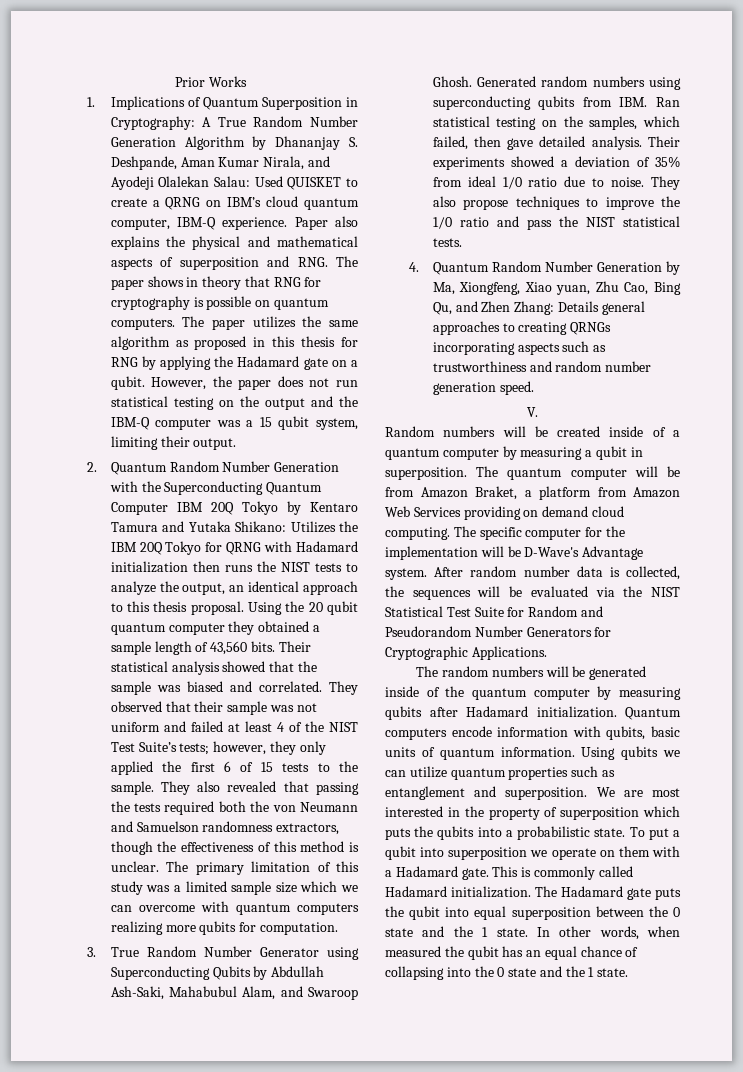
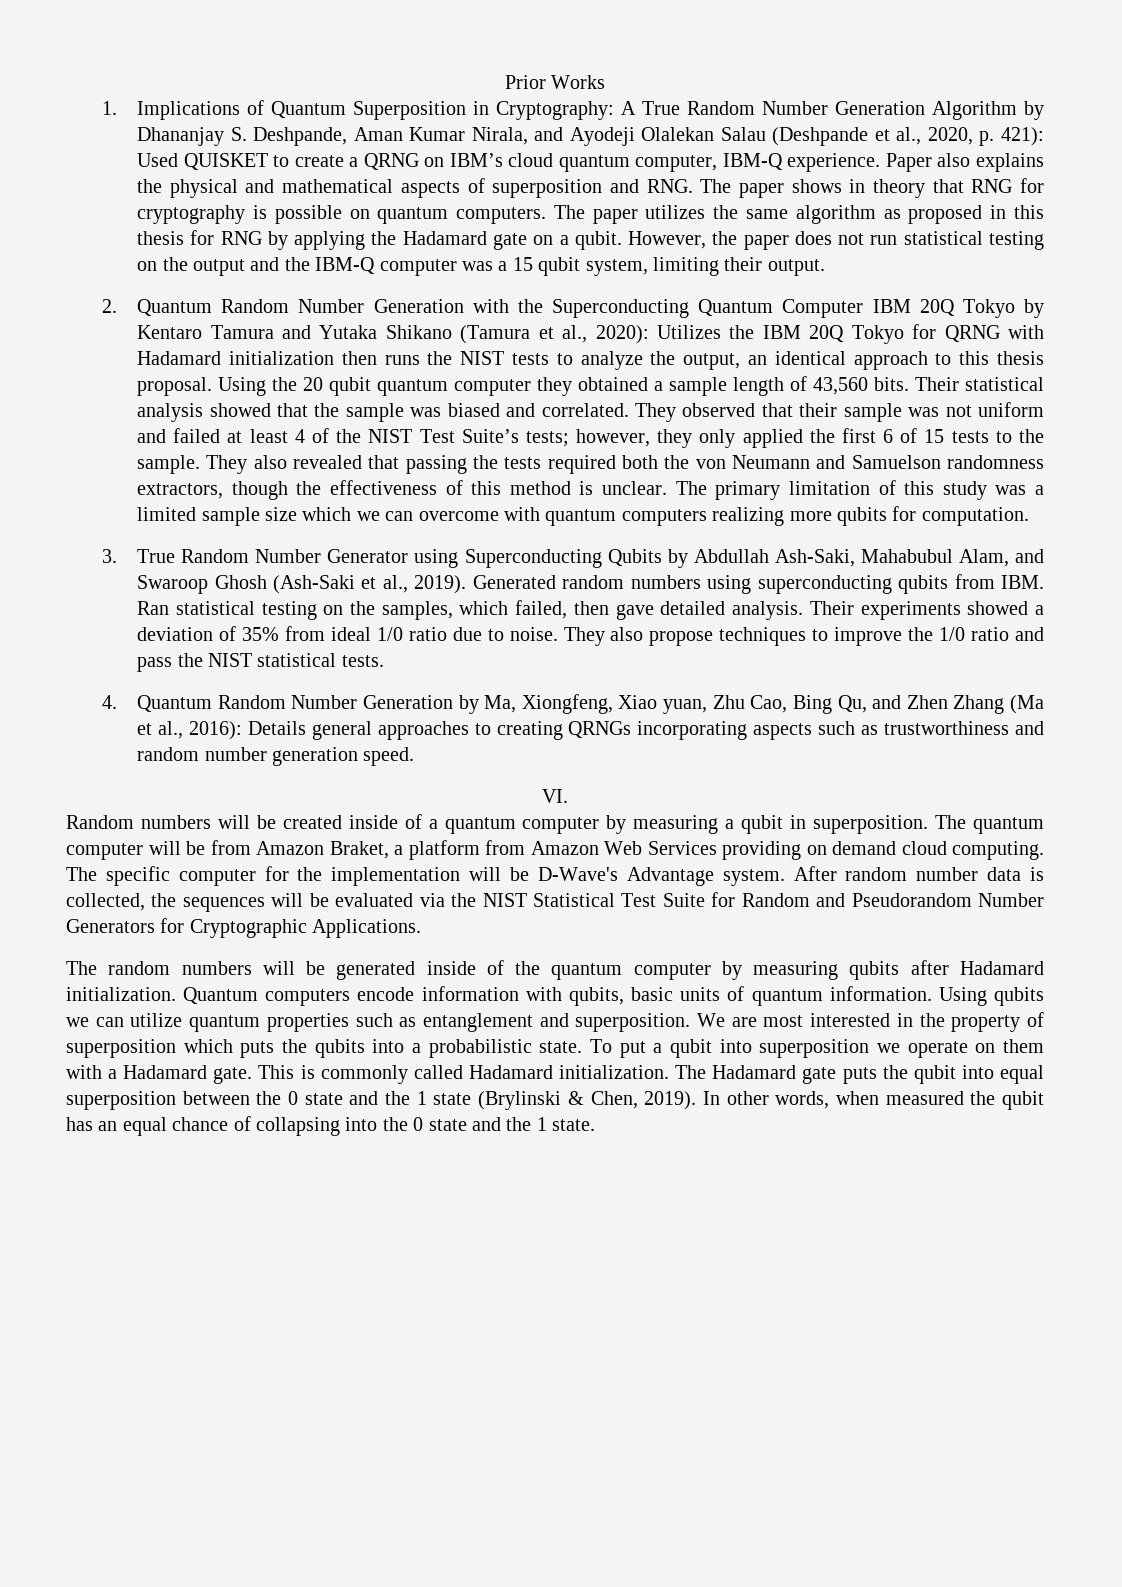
[214,176,251,187] Salau: -> [720,127,1044,146] Salau (Deshpande et al., 2020, p. 421):
[235,521,287,532] Shikano: -> [385,325,649,344] Shikano (Tamura et al., 2020):
[432,76,472,87] Ghosh. -> [214,575,467,594] Ghosh (Ash-Saki et al., 2019).
[514,301,555,315] Zhang: -> [953,695,1044,714] [137,721,242,740] Zhang (Ma et al., 2016):
[527,407,538,417] V. -> [542,789,568,803] VI.
[496,928,528,937] state. -> [433,1091,697,1110] state (Brylinski & Chen, 2019).

